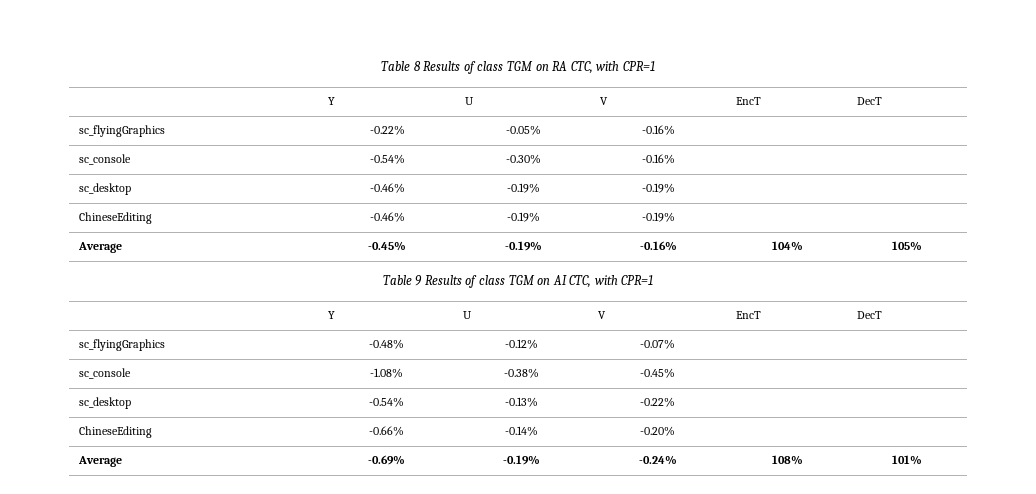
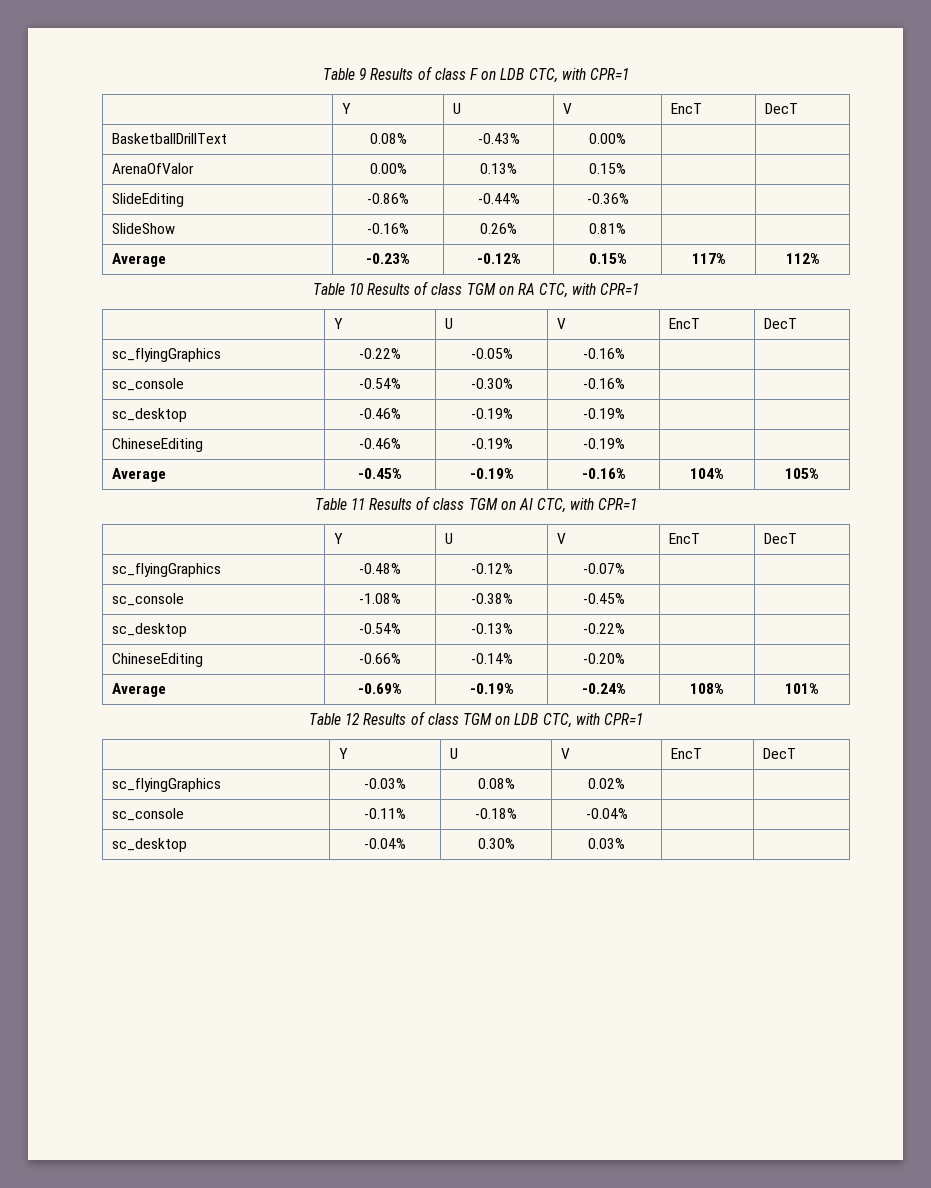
[381,61,421,71] Table 8 -> [323,66,629,83] [342,103,352,114] [453,103,462,114] [563,103,573,114] [671,103,703,114] [765,103,799,114] [112,133,228,144] [369,133,407,144] [477,133,520,144] [589,133,626,144] [112,163,195,174] [369,163,407,174] [480,163,517,174] [589,163,626,174] [112,193,185,207] [367,193,409,204] [477,193,520,204] [586,193,629,204] [112,223,176,234] [367,223,409,234] [480,223,517,234] [589,223,626,234] [112,253,167,267] [366,253,410,264] [476,253,521,264] [588,253,627,264] [691,253,726,264] [785,253,820,264] [312,283,363,295] Table 9 Results of class F on LDB CTC, with CPR=1 // | Y | U | V | EncT | DecT // BasketballDrillText | 0.08% | -0.43% | 0.00% | | // ArenaOfValor | 0.00% | 0.13% | 0.15% | | // SlideEditing | -0.86% | -0.44% | -0.36% | | // SlideShow | -0.16% | 0.26% | 0.81% | | // Average | -0.23% | -0.12% | 0.15% | 117% | 112% // Table 10
[415,275,423,286] 9 -> [350,498,365,510] 11
(922, 460) none -> [309,711,643,728] [339,748,349,759] [450,748,459,759] [561,748,571,759] [671,748,703,759] [763,748,797,759] [112,778,222,792] [364,778,406,789] [477,778,515,789] [588,778,625,789] [112,808,185,821] [364,808,406,819] [475,808,517,819] [585,808,628,819] [112,838,188,852] [364,838,406,849] [477,838,515,849] [588,838,625,849] // Table 12 Results of class TGM on LDB CTC, with CPR=1 // | Y | U | V | EncT | DecT // sc_flyingGraphics | -0.03% | 0.08% | 0.02% | | // sc_console | -0.11% | -0.18% | -0.04% | | // sc_desktop | -0.04% | 0.30% | 0.03% | |

